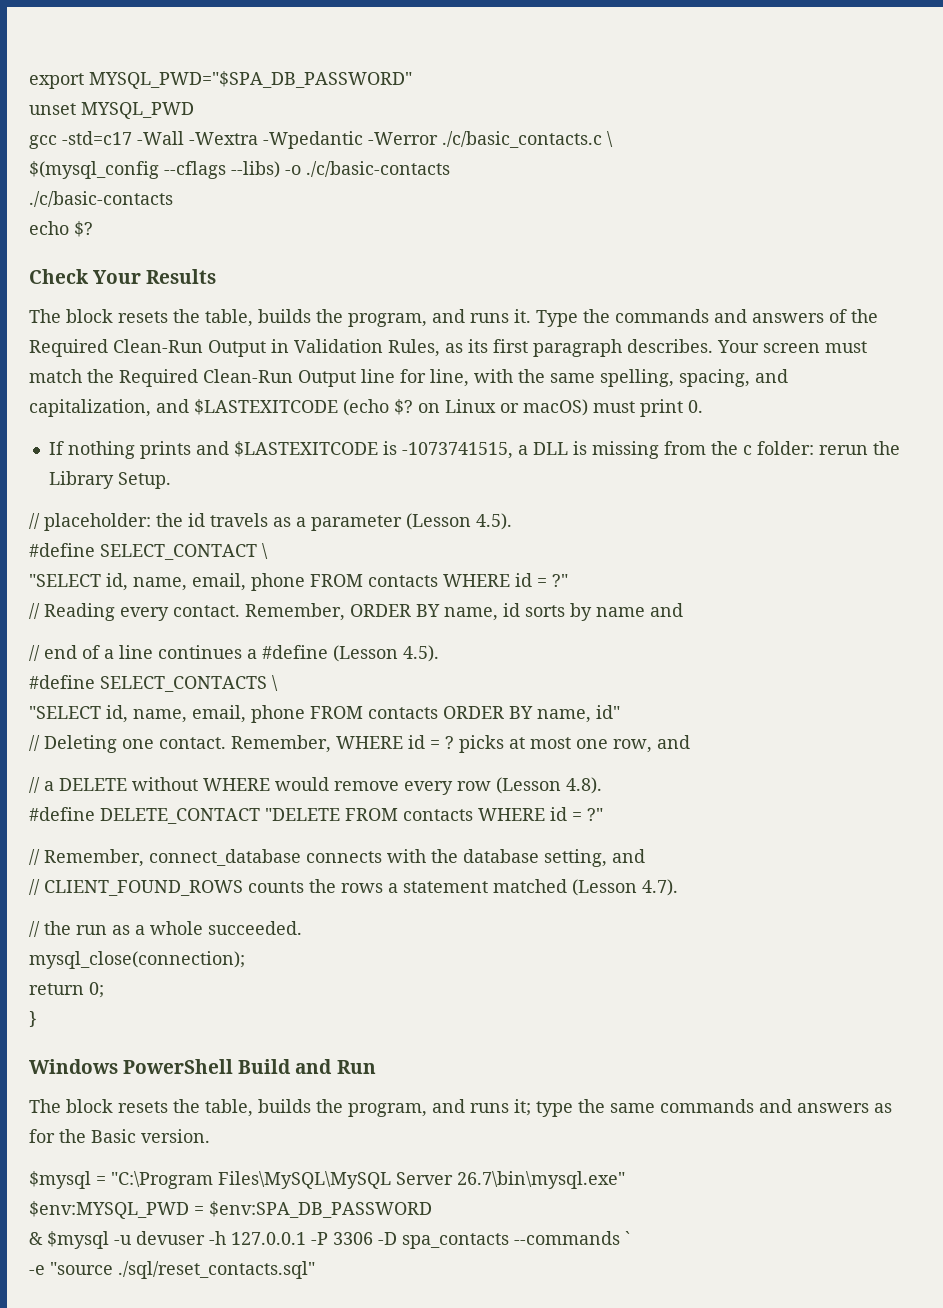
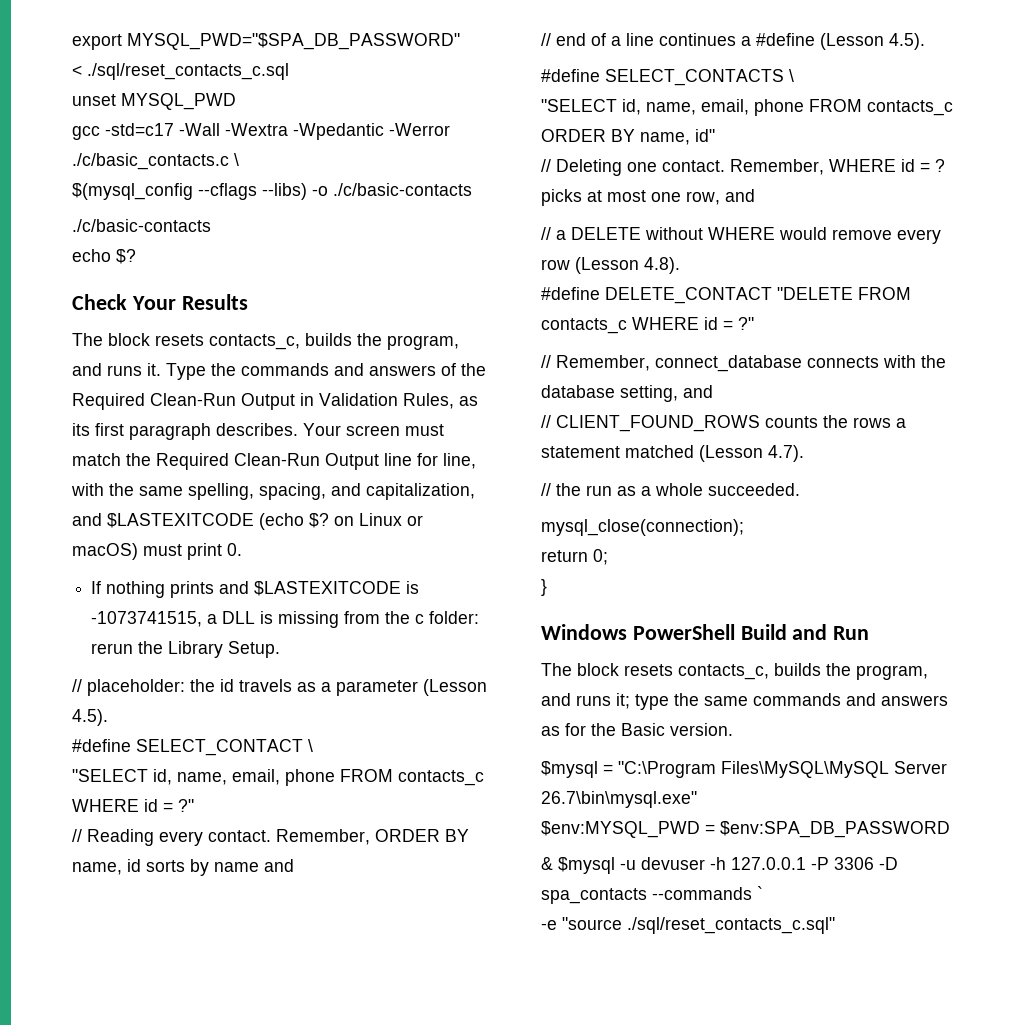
(412, 80) none -> [72,63,289,80] // < ./sql/reset_contacts_c.sql
[173,309,253,327] the table, -> [209,334,300,350] contacts_c,
[368,575,438,587] contacts -> [398,770,484,786] contacts_c
[368,707,438,719] contacts -> [867,100,953,116] contacts_c
[403,809,473,821] contacts -> [541,318,627,334] contacts_c
[173,1099,253,1117] the table, -> [678,664,769,680] contacts_c,
[118,1261,315,1279] ./sql/reset_contacts.sql" -> [627,917,835,934] ./sql/reset_contacts_c.sql"

